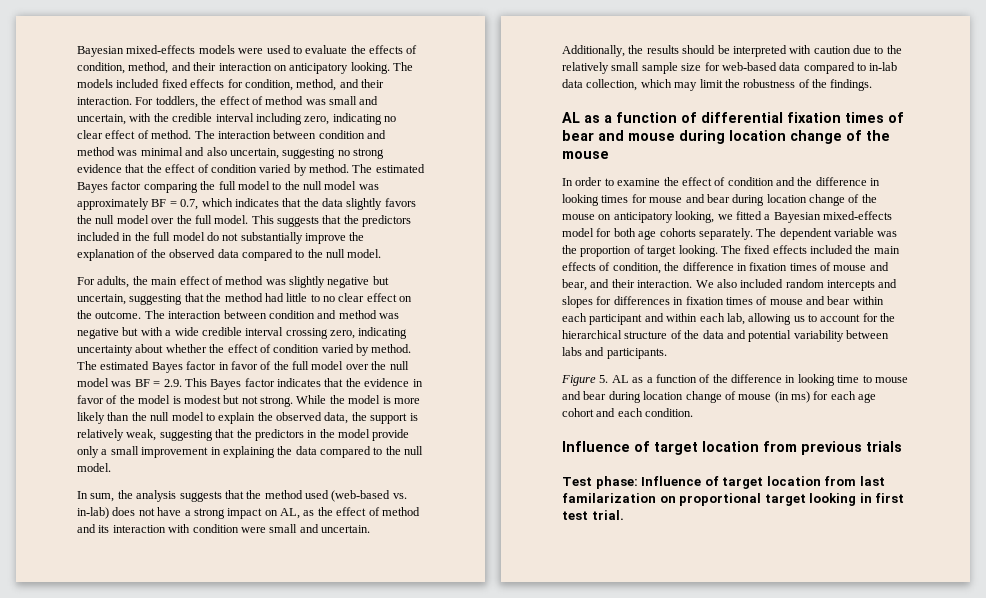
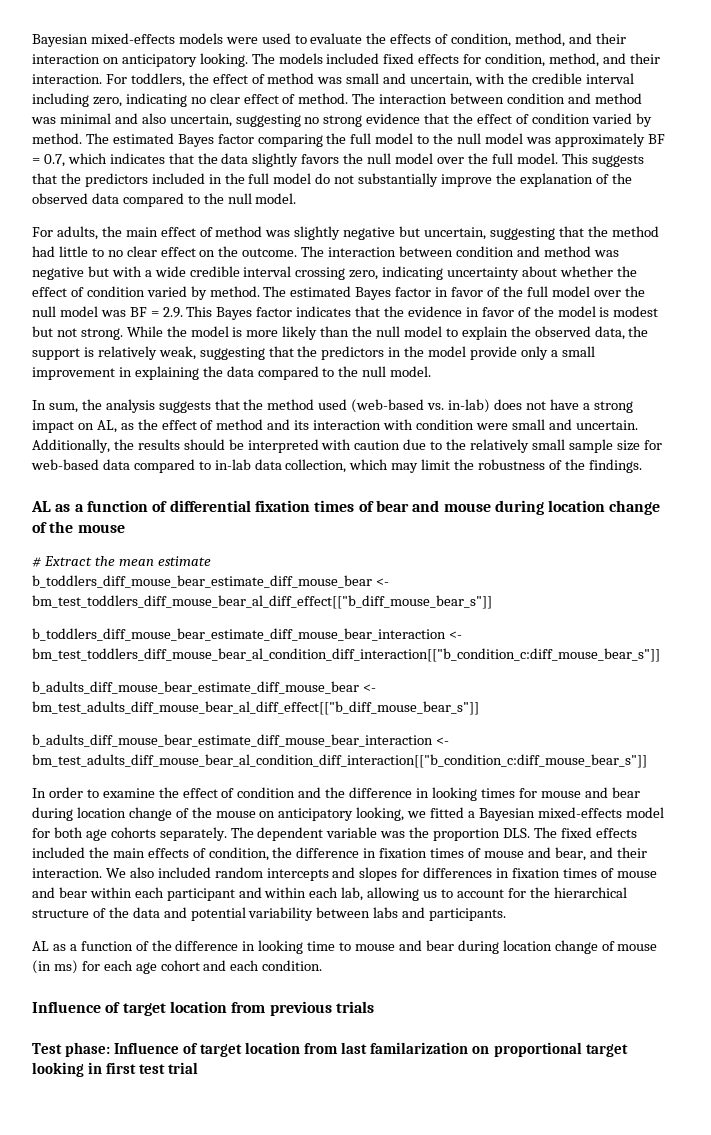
(609, 155) none -> [32,556,211,567] [32,575,389,588] [32,595,492,609] [32,628,462,641] [32,648,660,662] [32,681,376,694] [32,701,479,715] [32,734,449,747] [32,754,647,768] // # Extract the mean estimate // b_toddlers_diff_mouse_bear_estimate_diff_mouse_bear <- bm_test_toddlers_diff_mouse_bear_al_diff_effect[["b_diff_mouse_bear_s"]] // b_toddlers_diff_mouse_bear_estimate_diff_mouse_bear_interaction <- bm_test_toddlers_diff_mouse_bear_al_condition_diff_interaction[["b_condition_c:diff_mouse_bear_s"]] // b_adults_diff_mouse_bear_estimate_diff_mouse_bear <- bm_test_adults_diff_mouse_bear_al_diff_effect[["b_diff_mouse_bear_s"]] // b_adults_diff_mouse_bear_estimate_diff_mouse_bear_interaction <- bm_test_adults_diff_mouse_bear_al_condition_diff_interaction[["b_condition_c:diff_mouse_bear_s"]]
[633,245,718,257] of target looking. -> [503,828,531,838] DLS.
[561,375,609,386] Figure 5. -> (507, 914) none
[591,510,624,520] trial. -> [168,1062,199,1074] trial

